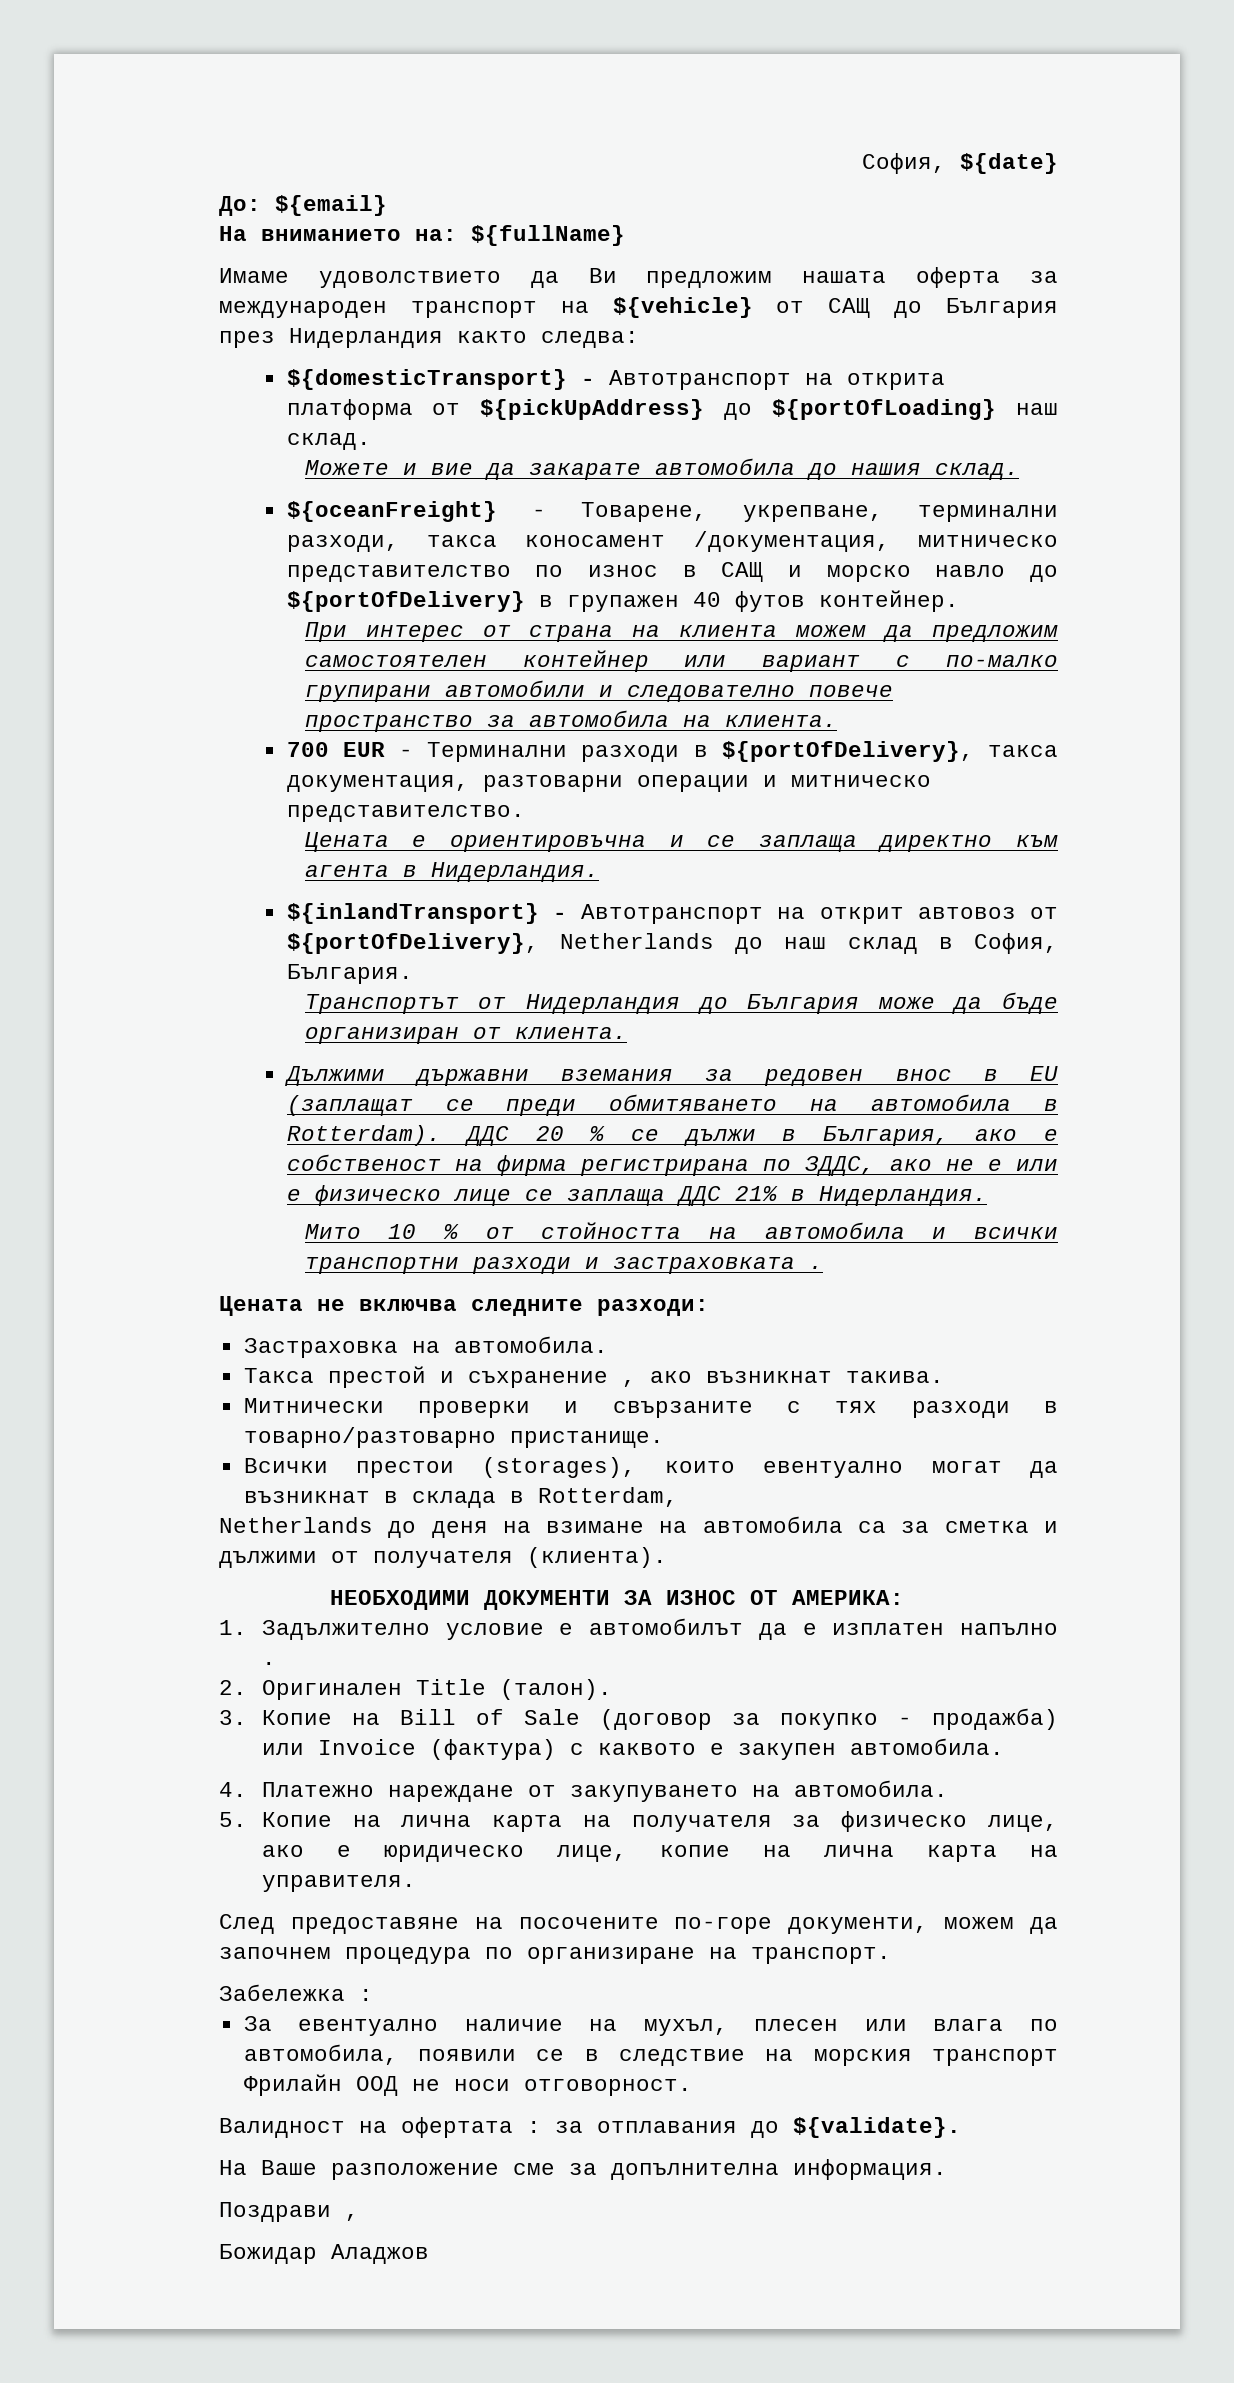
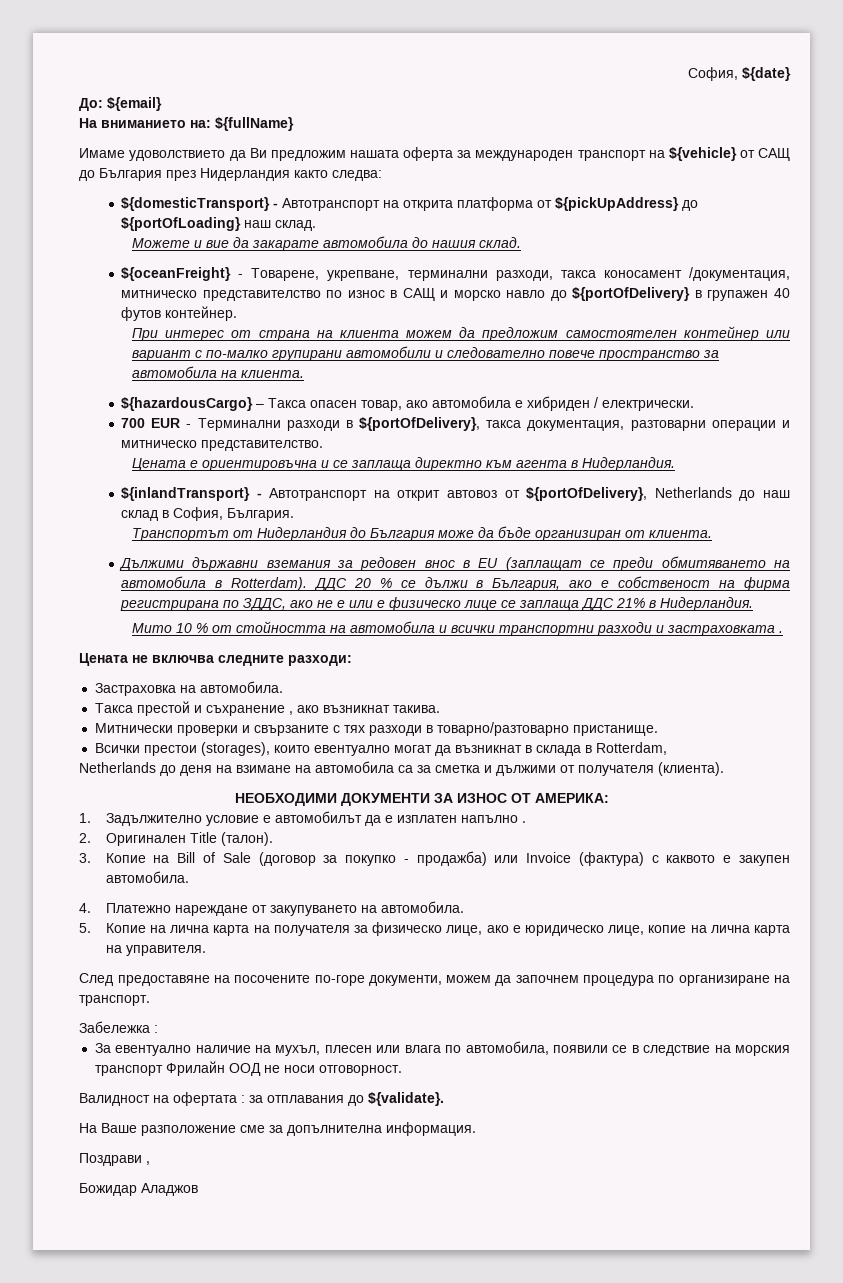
(837, 721) none -> [121,396,695,411] // ${hazardousCargo} – Такса опасен товар, ако автомобила е хибриден / електрически.

